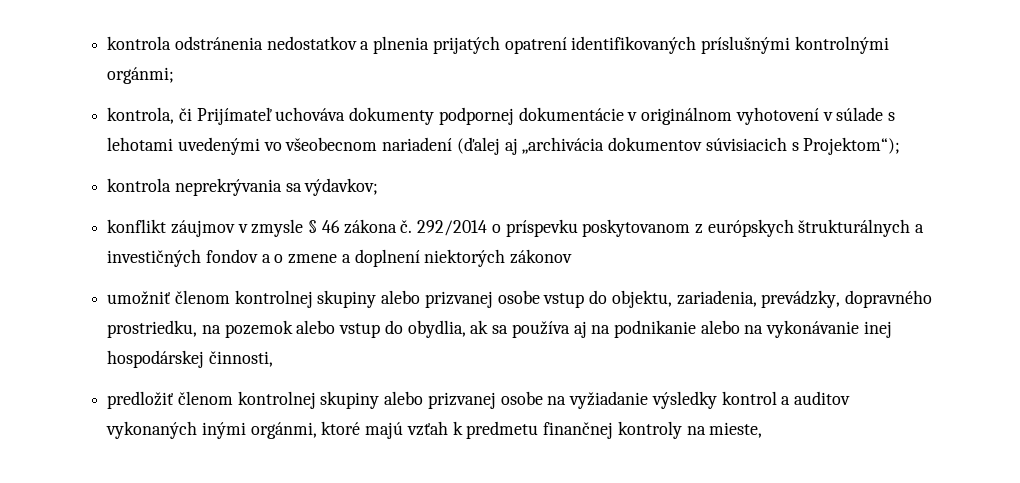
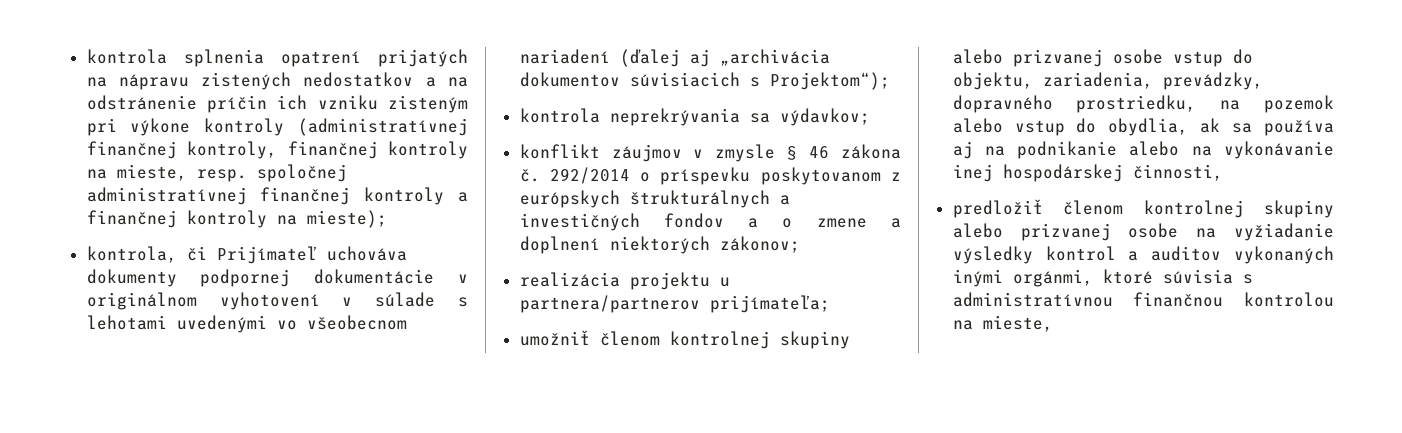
[107,36,889,54] [107,67,175,84] kontrola odstránenia nedostatkov a plnenia prijatých opatrení identifikovaných príslušnými kontrolnými orgánmi; -> [86,49,468,67] [86,72,468,90] [86,95,468,113] [86,118,468,136] [86,141,468,159] [86,164,347,182] [86,187,468,205] [86,210,387,228] kontrola splnenia opatrení prijatých na nápravu zistených nedostatkov a na odstránenie príčin ich vzniku zisteným pri výkone kontroly (administratívnej finančnej kontroly, finančnej kontroly na mieste, resp. spoločnej administratívnej finančnej kontroly a finančnej kontroly na mieste);
[510,249,573,264] zákonov -> [719,236,800,253] [519,272,730,290] [519,295,830,313] zákonov; // realizácia projektu u partnera/partnerov prijímateľa;
[365,421,682,439] majú vzťah k predmetu finančnej kontroly -> [1162,269,1253,284] [952,292,1334,307] súvisia s administratívnou finančnou kontrolou

